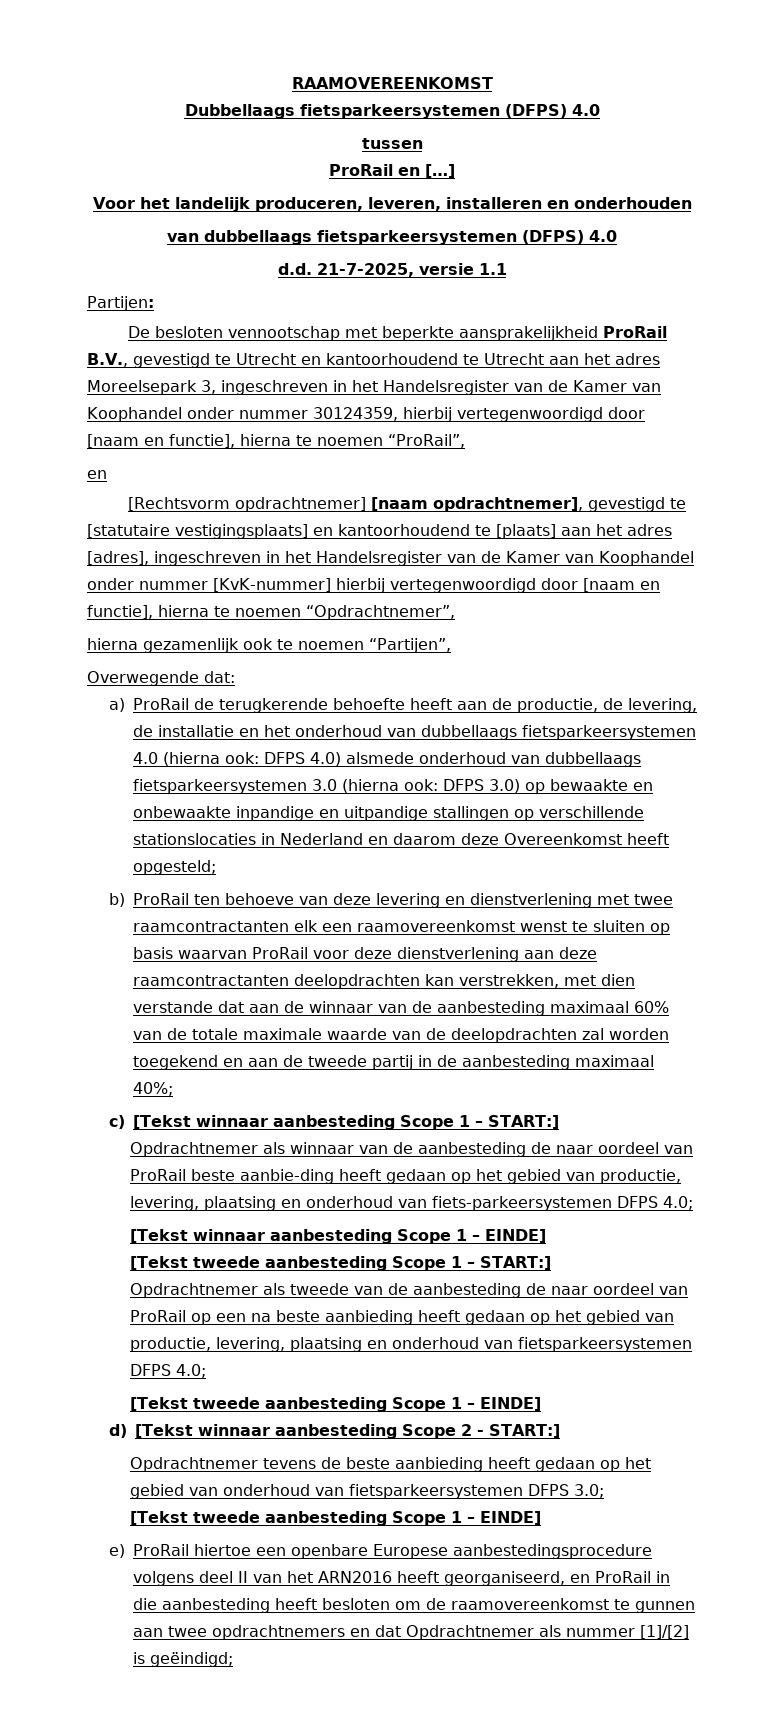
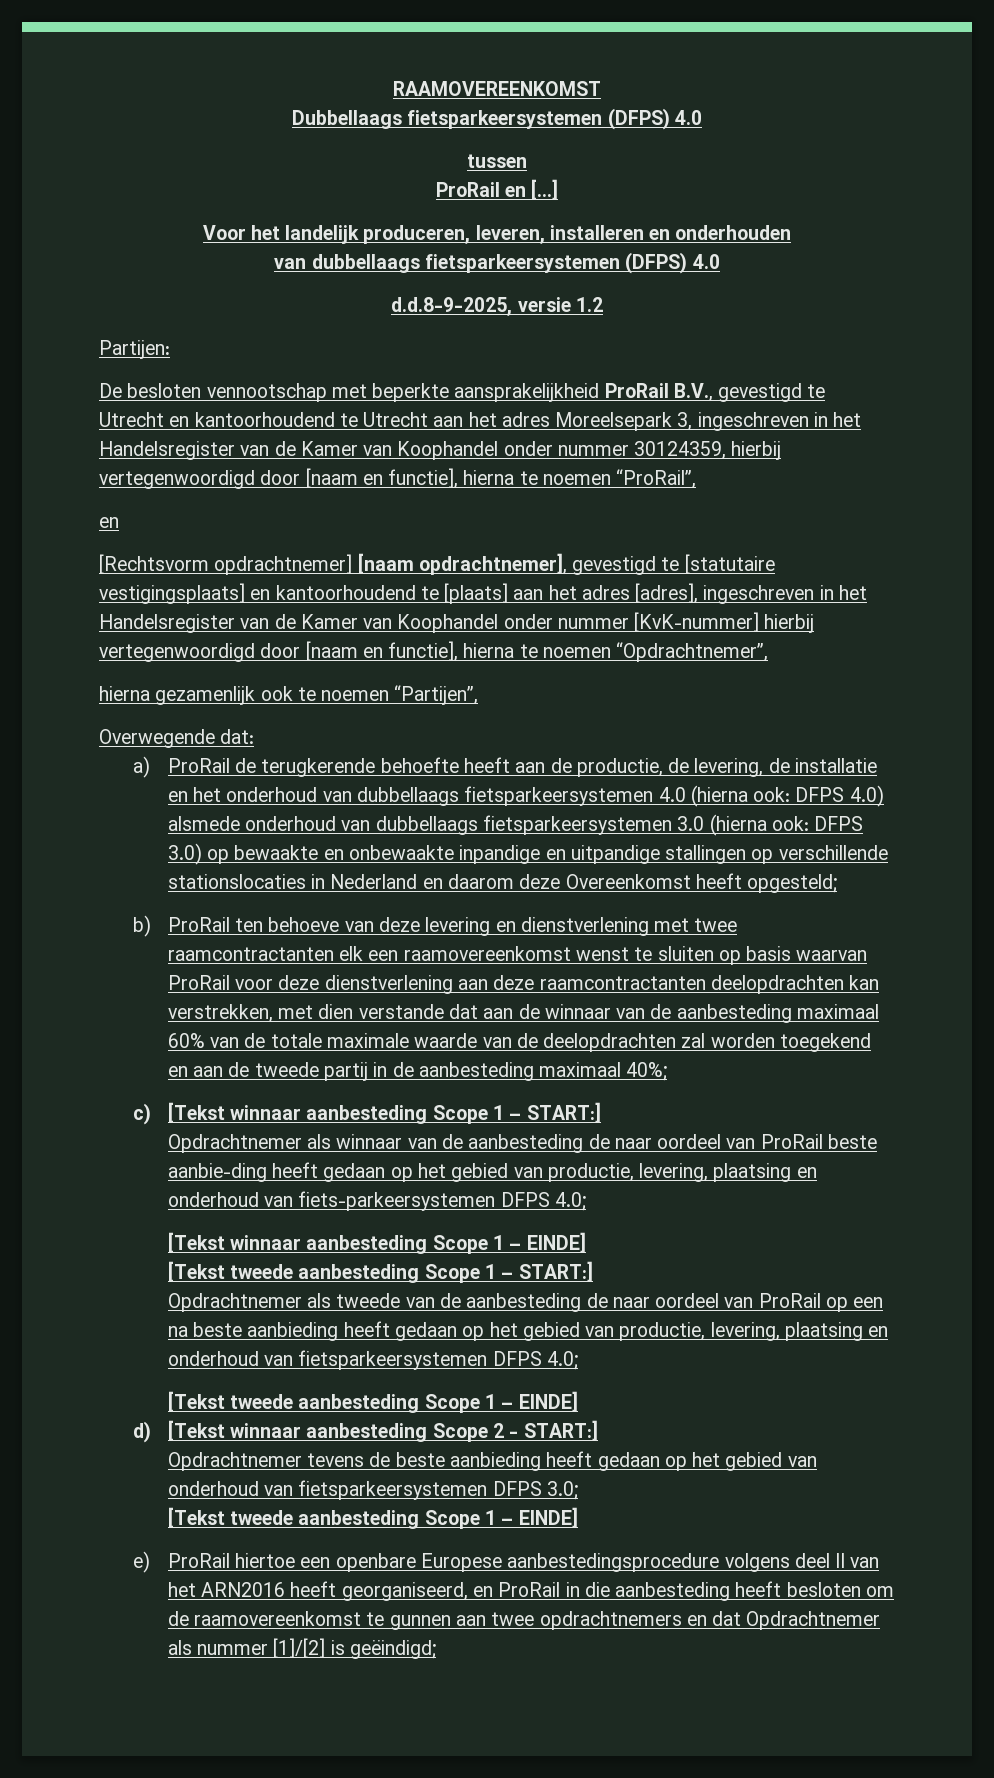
[277,263,507,277] d.d. 21-7-2025, versie 1.1 -> [391,297,603,316] d.d.8-9-2025, versie 1.2

